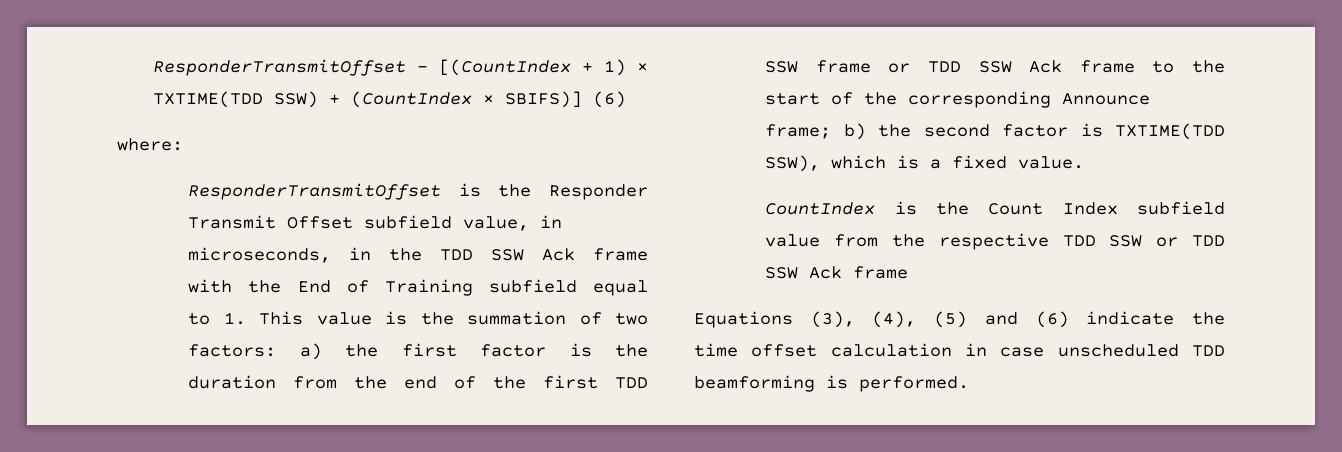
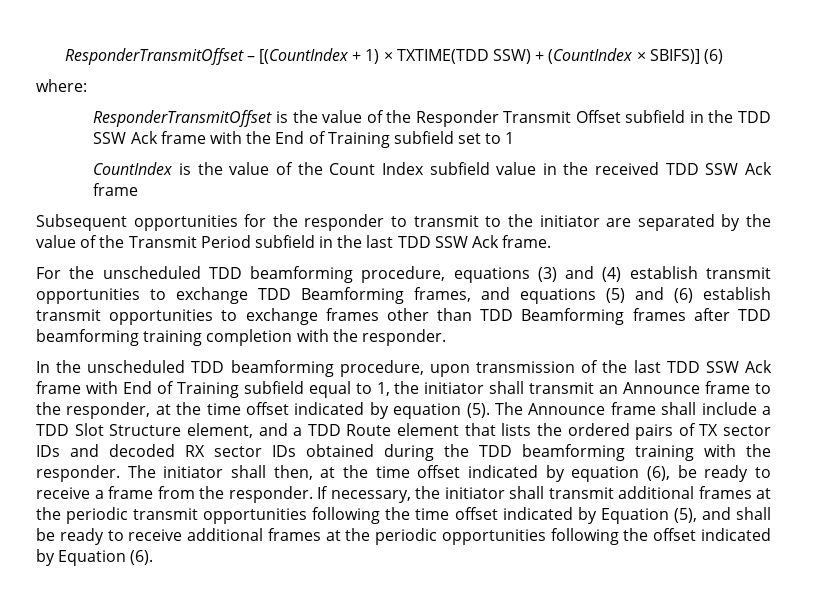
(532, 190) none -> [322,110,412,123] value of the
[463,215,563,231] [188,247,332,263] value, in microseconds, -> (686, 116) none
[593,280,648,296] [188,311,648,325] [188,343,648,360] [188,375,649,389] [765,60,1225,73] [765,91,1151,108] [765,123,1225,140] [765,155,1085,172] equal to 1. This value is the summation of two factors: a) the first factor is the duration from the end of the first TDD SSW frame or TDD SSW Ack frame to the start of the corresponding Announce frame; b) the second factor is TXTIME(TDD SSW), which is a fixed value. -> [458,132,515,144] set to 1
(969, 208) none -> [229,162,323,175] value of the
[834,233,1225,250] [765,266,909,279] [694,311,1225,328] [694,343,1225,357] [694,375,969,392] from the respective TDD SSW or TDD SSW Ack frame // Equations (3), (4), (5) and (6) indicate the time offset calculation in case unscheduled TDD beamforming is performed. -> [542,162,772,175] [93,183,139,196] [36,214,772,231] [36,235,552,248] [36,266,771,283] [36,287,771,304] [36,308,771,325] [36,329,446,346] [36,360,773,377] [36,381,771,398] [36,402,771,419] [36,423,771,440] [36,444,771,461] [36,465,771,482] [36,486,771,503] [36,507,772,524] [36,528,771,545] [36,549,154,566] in the received TDD SSW Ack frame // Subsequent opportunities for the responder to transmit to the initiator are separated by the value of the Transmit Period subfield in the last TDD SSW Ack frame. // For the unscheduled TDD beamforming procedure, equations (3) and (4) establish transmit opportunities to exchange TDD Beamforming frames, and equations (5) and (6) establish transmit opportunities to exchange frames other than TDD Beamforming frames after TDD beamforming training completion with the responder. // In the unscheduled TDD beamforming procedure, upon transmission of the last TDD SSW Ack frame with End of Training subfield equal to 1, the initiator shall transmit an Announce frame to the responder, at the time offset indicated by equation (5). The Announce frame shall include a TDD Slot Structure element, and a TDD Route element that lists the ordered pairs of TX sector IDs and decoded RX sector IDs obtained during the TDD beamforming training with the responder. The initiator shall then, at the time offset indicated by equation (6), be ready to receive a frame from the responder. If necessary, the initiator shall transmit additional frames at the periodic transmit opportunities following the time offset indicated by Equation (5), and shall be ready to receive additional frames at the periodic opportunities following the offset indicated by Equation (6).

